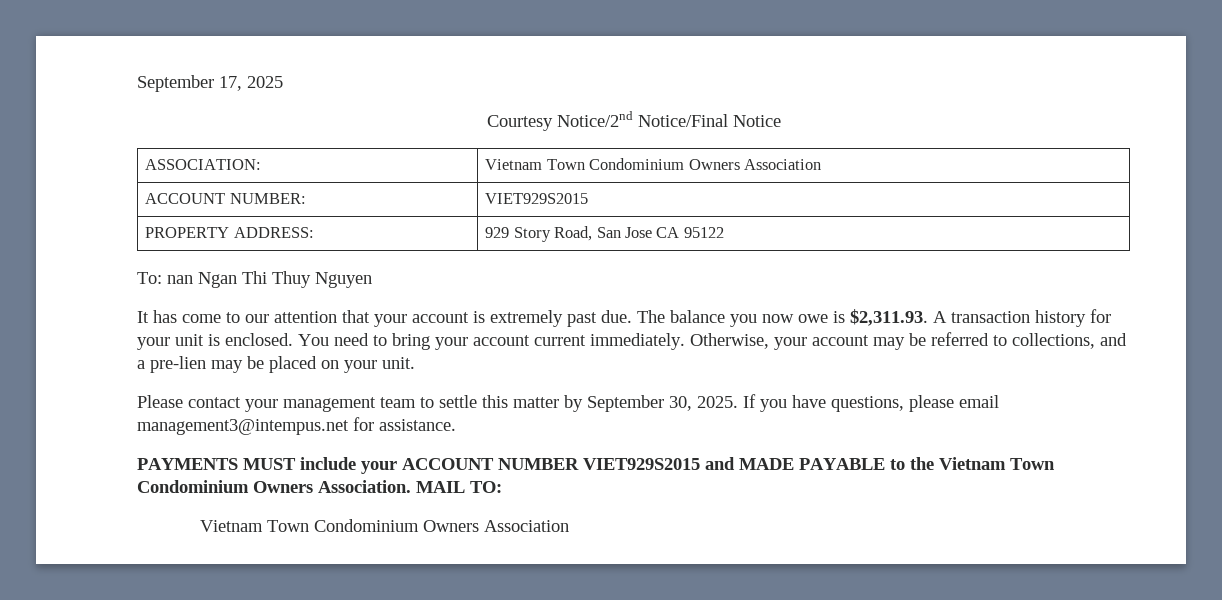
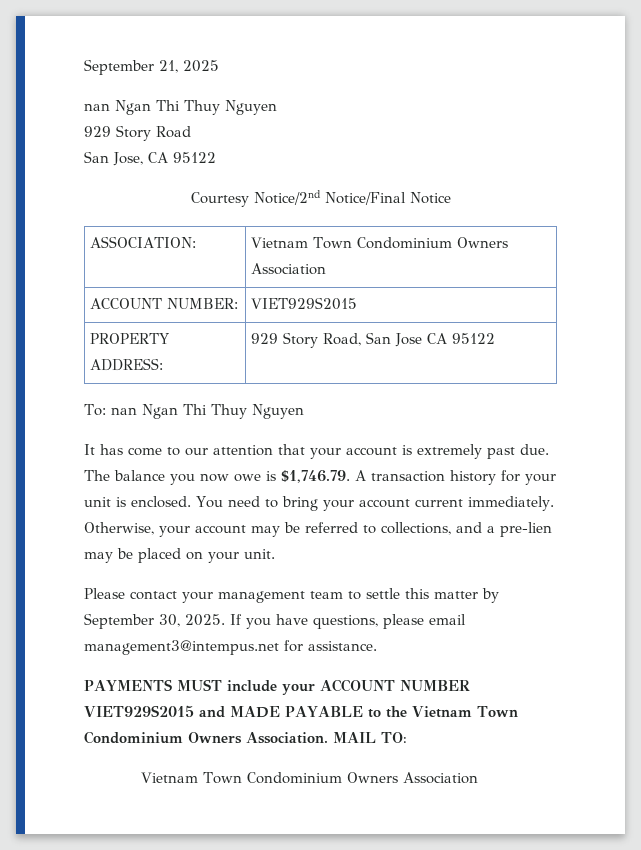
[137,75,242,92] September 17, -> [84,59,178,75] September 21,
(283, 82) none -> [84,100,277,115] [84,125,191,141] [84,151,216,166] // nan Ngan Thi Thuy Nguyen // 929 Story Road // San Jose, CA 95122
[850,309,928,326] $2,311.93. -> [281,470,350,483] $1,746.79.

